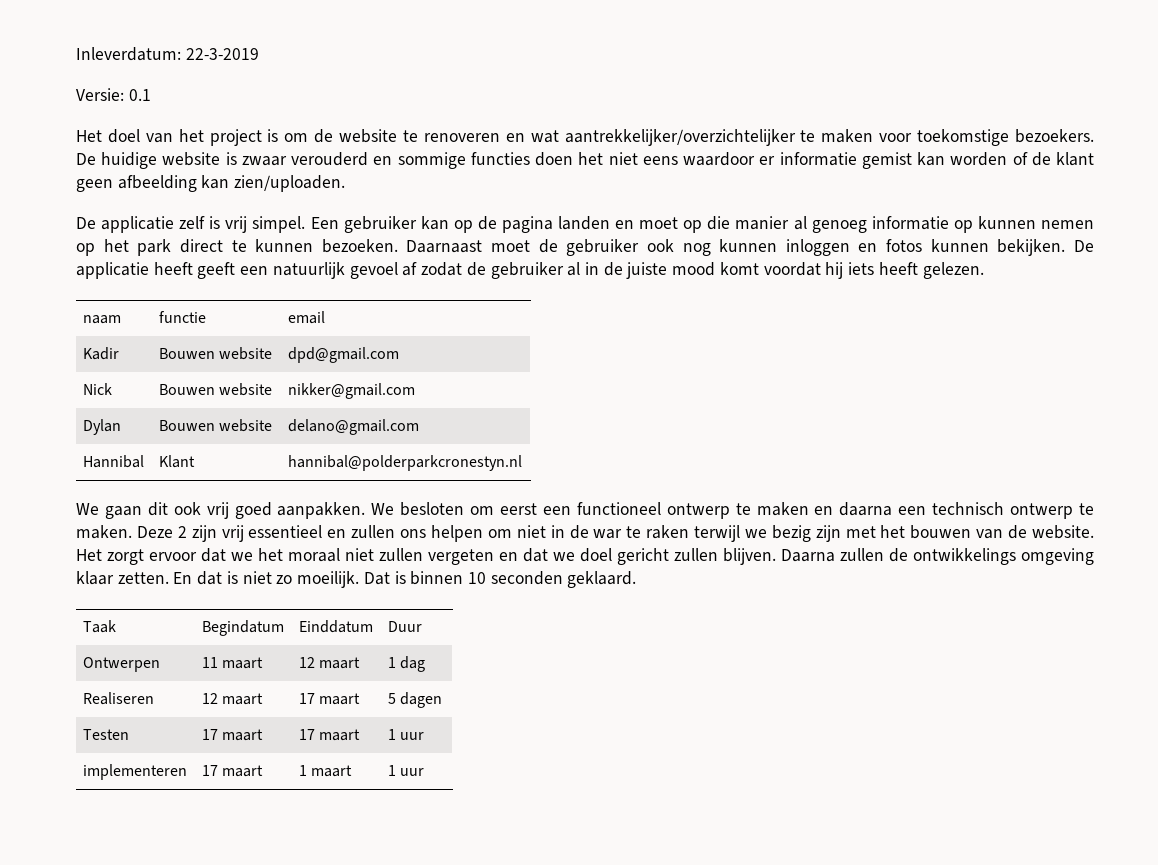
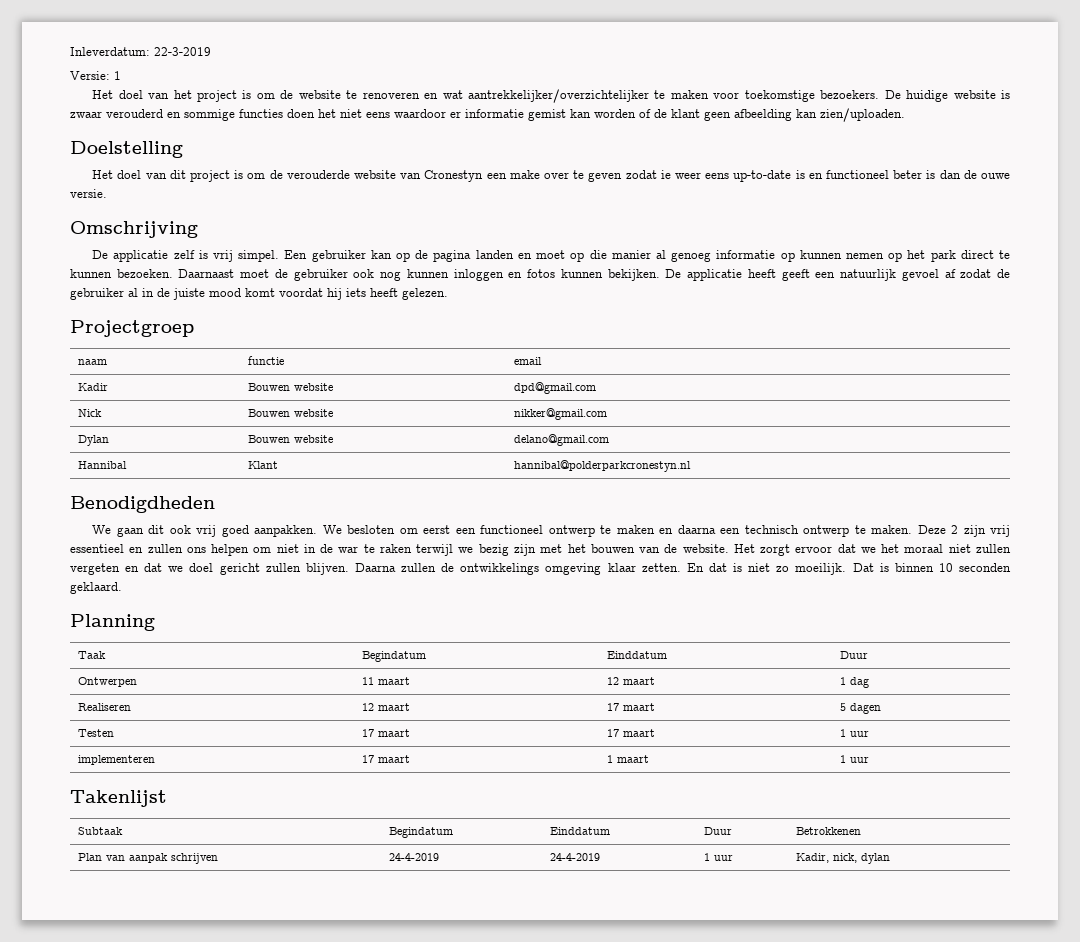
[128,89,151,101] 0.1 -> [114,71,121,80] 1
(346, 183) none -> [70,141,183,158] [92,170,1011,182] [70,189,107,198] [70,221,198,238] // Doelstelling // Het doel van dit project is om de verouderde website van Cronestyn een make over te geven zodat ie weer eens up-to-date is en functioneel beter is dan de ouwe versie. // Omschrijving
(984, 270) none -> [70,320,194,337] // Projectgroep
(523, 463) none -> [70,496,215,513] // Benodigdheden
(637, 579) none -> [70,614,155,631] // Planning
(425, 772) none -> [70,790,167,807] [78,827,124,835] [389,827,454,838] [550,827,611,835] [704,827,733,835] [796,827,862,835] [78,853,219,864] [389,853,440,861] [550,853,601,861] [704,853,734,861] [796,853,891,864] // Takenlijst // Subtaak | Begindatum | Einddatum | Duur | Betrokkenen // Plan van aanpak schrijven | 24-4-2019 | 24-4-2019 | 1 uur | Kadir, nick, dylan

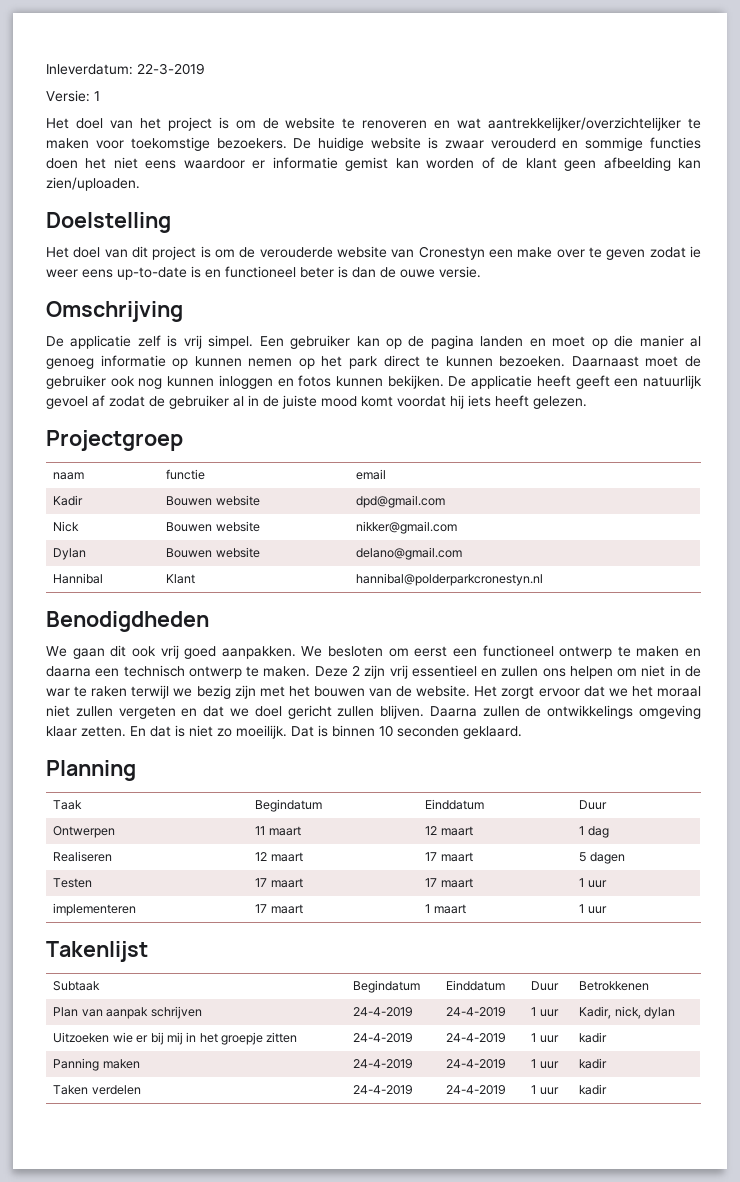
(891, 858) none -> [53,1032,298,1045] [353,1033,414,1043] [446,1033,507,1043] [531,1033,559,1043] [579,1032,608,1043] [53,1058,140,1071] [353,1059,414,1069] [446,1059,507,1069] [531,1059,559,1069] [579,1058,608,1069] [53,1085,141,1095] [353,1085,414,1095] [446,1085,507,1095] [531,1085,559,1095] [579,1084,608,1095] // Uitzoeken wie er bij mij in het groepje zitten | 24-4-2019 | 24-4-2019 | 1 uur | kadir // Panning maken | 24-4-2019 | 24-4-2019 | 1 uur | kadir // Taken verdelen | 24-4-2019 | 24-4-2019 | 1 uur | kadir

